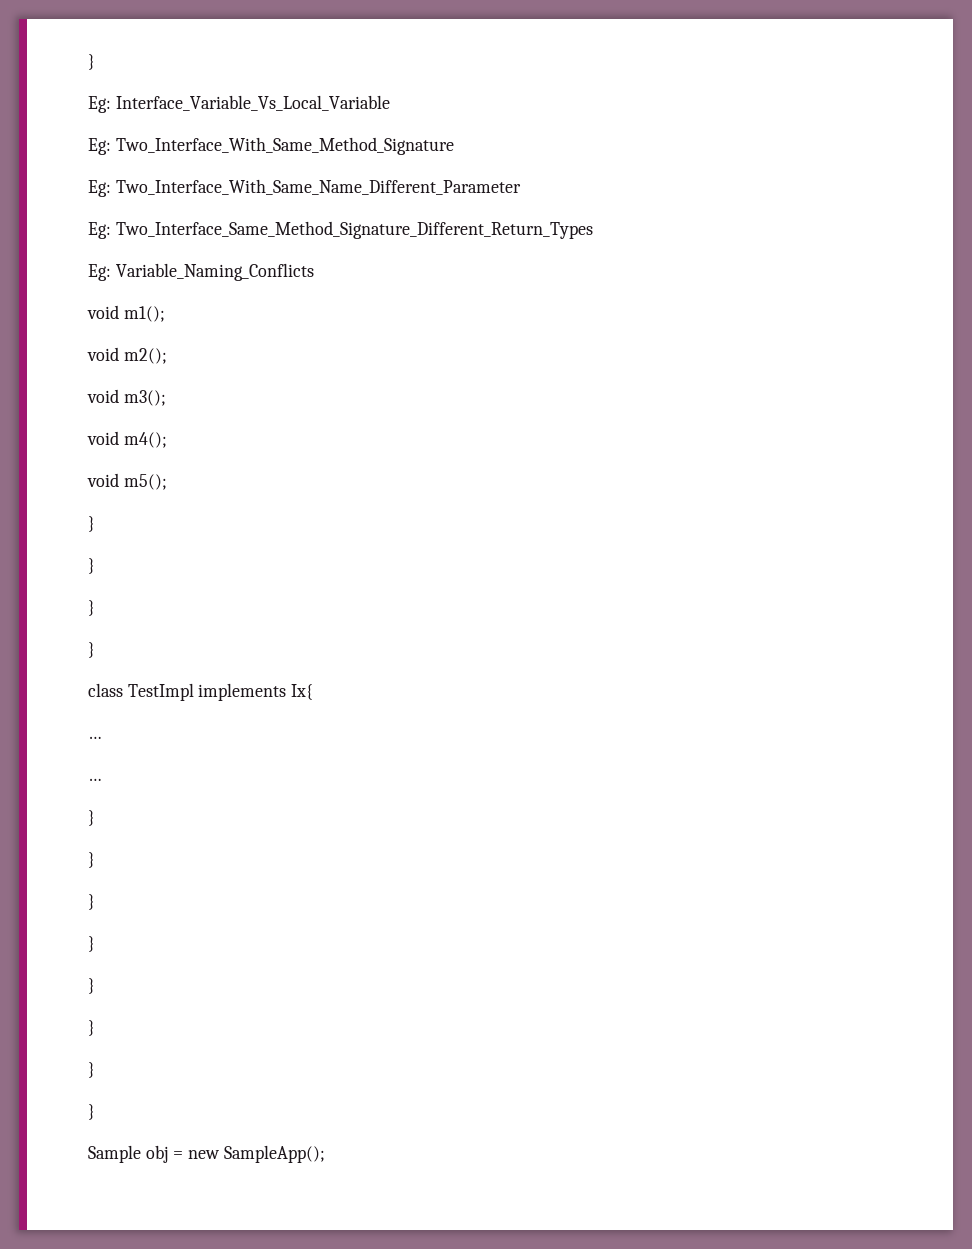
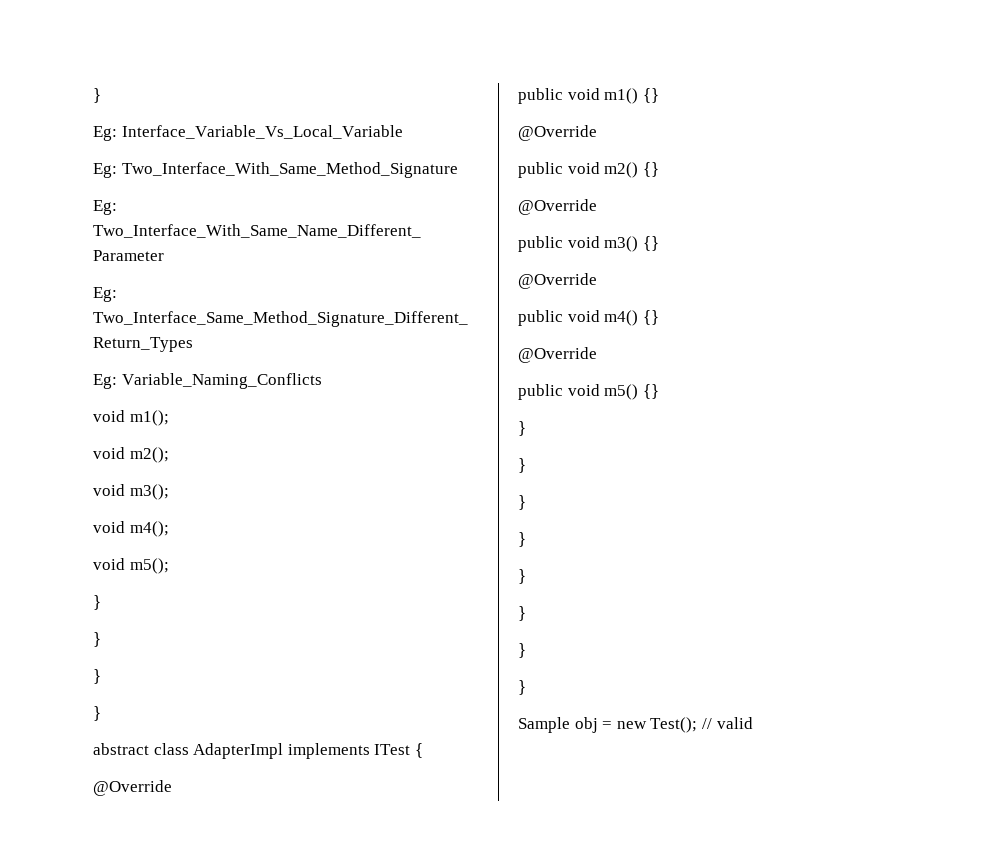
[88,683,314,701] [88,736,102,739] [88,778,102,781] class TestImpl implements Ix{ // … // … -> [93,743,423,759] [93,780,172,796] [518,88,659,104] [518,125,597,141] [518,162,659,178] [518,199,597,215] [518,236,659,252] [518,273,597,289] [518,310,659,326] [518,347,597,363] [518,384,659,400] abstract class AdapterImpl implements ITest { // @Override // public void m1() {} // @Override // public void m2() {} // @Override // public void m3() {} // @Override // public void m4() {} // @Override // public void m5() {}
[223,1145,325,1163] SampleApp(); -> [650,717,753,733] Test(); // valid

